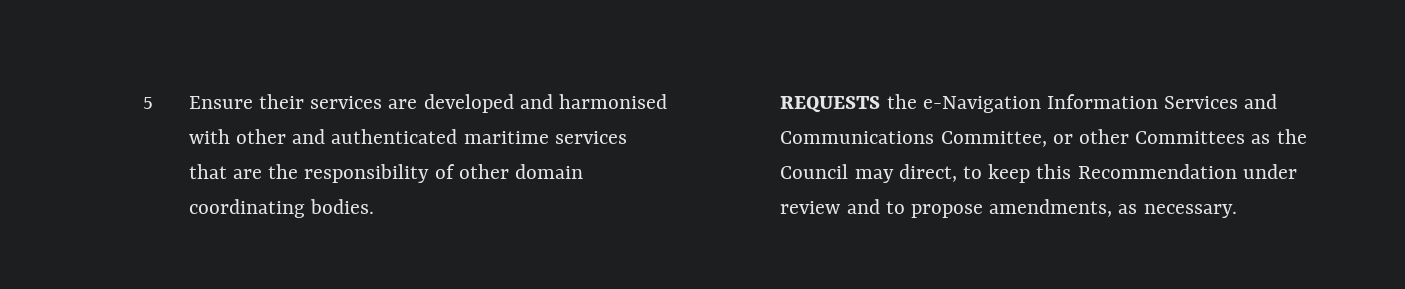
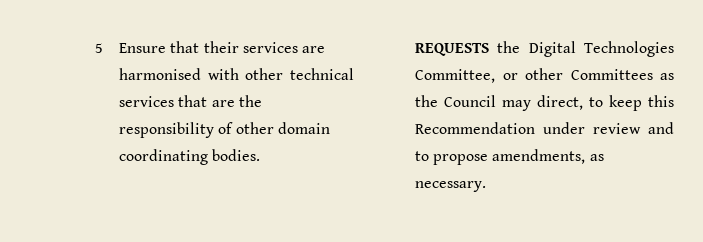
(253, 102) none -> [170,41,200,53] that
[423,94,553,113] developed and -> (325, 49) none
[292,129,549,144] and authenticated maritime -> [290,68,354,80] technical
[922,94,1278,113] [780,131,935,144] e-Navigation Information Services and Communications -> [528,41,674,57] Digital Technologies

